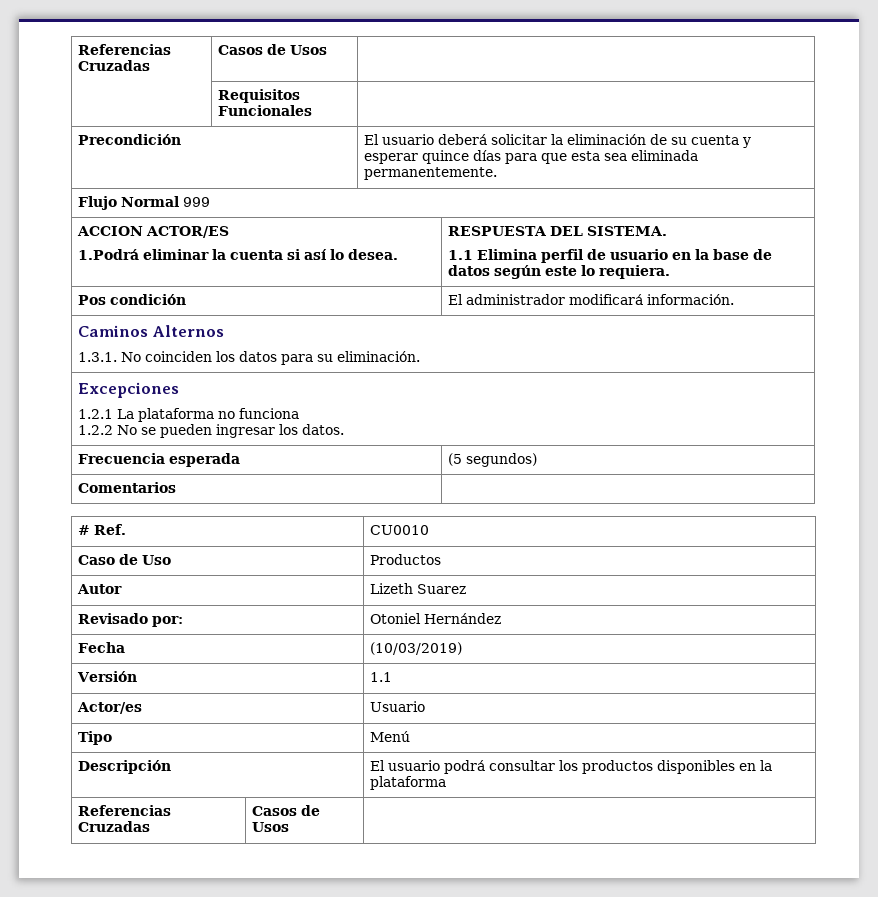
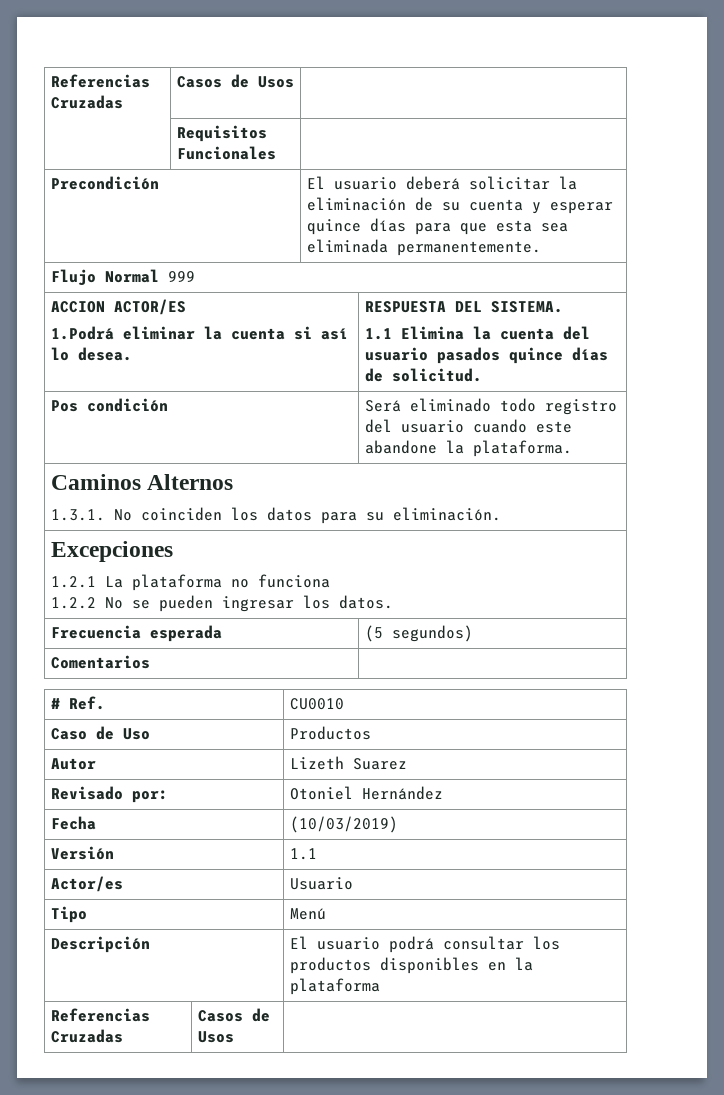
[541,249,773,263] [448,265,671,279] [78,294,187,305] [448,294,735,305] perfil de usuario en la base de datos según este lo requiera. // Pos condición | El administrador modificará información. -> [472,326,590,340] [364,347,608,364] [364,368,482,382] [50,398,168,412] [364,398,617,415] [364,419,572,433] [364,440,572,457] la cuenta del usuario pasados quince días de solicitud. // Pos condición | Será eliminado todo registro del usuario cuando este abandone la plataforma.

